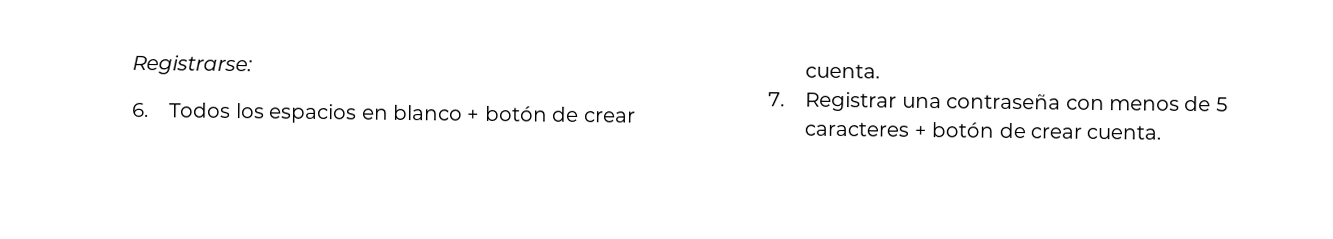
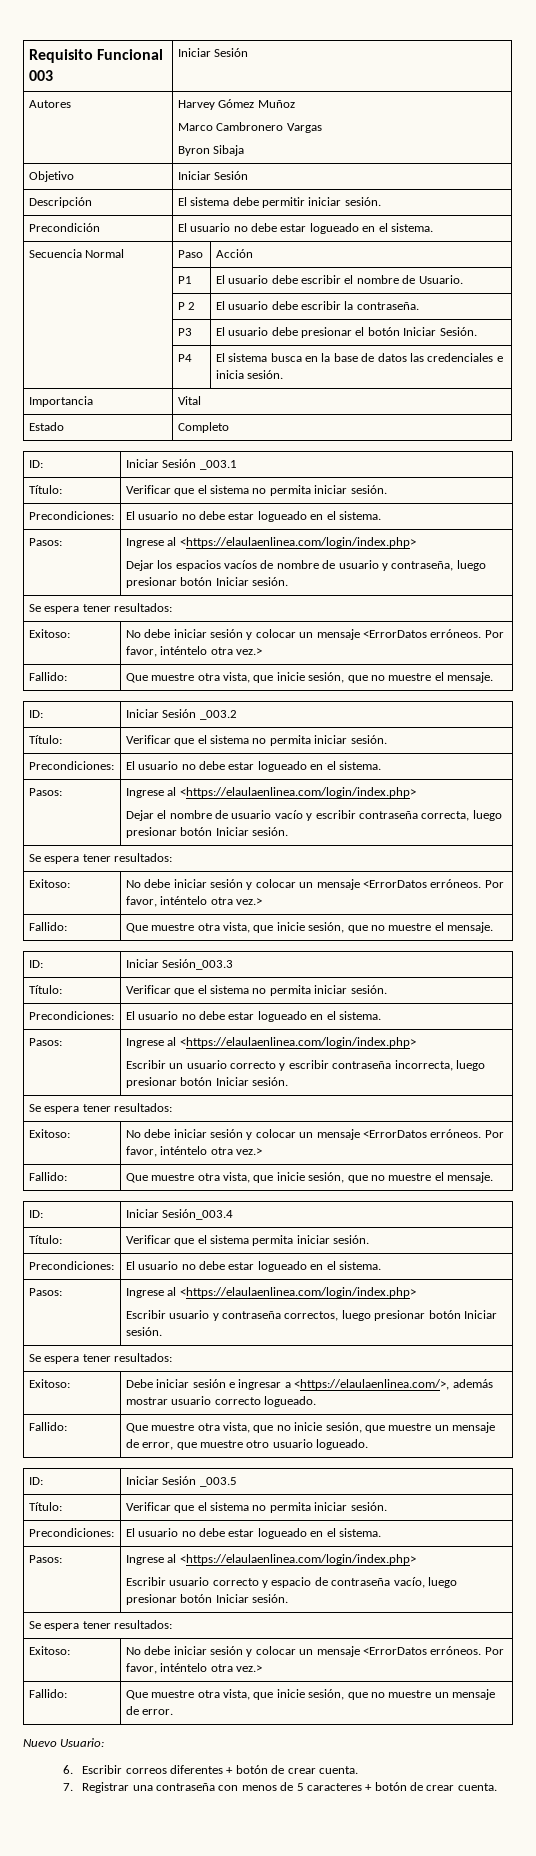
[132,54,254,76] [131,102,463,124] Registrarse: // 6. Todos los espacios en blanco -> [28,49,164,63] [28,70,53,81] [177,48,249,57] [28,100,71,108] [177,99,295,110] [177,122,322,133] [177,145,245,156] [28,171,74,182] [177,171,249,180] [28,197,92,208] [177,197,381,208] [28,223,100,232] [177,223,433,234] [28,249,125,258] [177,250,203,258] [215,249,253,258] [177,276,192,284] [215,275,463,284] [177,302,196,310] [215,301,419,310] [177,328,192,336] [215,327,477,338] [177,354,192,362] [215,353,503,362] [215,370,284,379] [28,396,93,407] [177,396,201,405] [28,422,64,431] [177,422,229,433] [28,460,43,468] [125,459,237,470] [28,485,62,494] [125,485,387,496] [28,511,114,520] [125,511,381,522] [28,538,62,546] [125,537,416,548] [125,560,486,571] [125,577,289,588] [28,603,173,614] [28,629,70,638] [125,629,504,640] [125,646,263,657] [28,672,67,681] [125,672,494,683] [28,710,43,718] [125,709,237,720] [28,735,62,744] [125,735,387,746] [28,761,114,770] [125,761,381,772] [28,788,62,796] [125,787,416,798] [125,810,502,821] [125,827,289,838] [28,853,173,864] [28,879,70,888] [125,879,504,890] [125,896,263,907] [28,922,67,931] [125,922,494,933] [28,960,43,968] [125,959,234,970] [28,985,62,994] [125,985,387,996] [28,1011,114,1020] [125,1011,381,1022] [28,1038,62,1046] [125,1037,416,1048] [125,1060,485,1071] [125,1077,289,1088] [28,1103,173,1114] [28,1129,70,1138] [125,1129,504,1140] [125,1146,263,1157] [28,1172,67,1181] [125,1172,494,1183] [28,1210,43,1218] [125,1209,234,1220] [28,1235,62,1244] [125,1235,370,1246] [28,1261,114,1270] [125,1261,381,1272] [28,1288,62,1296] [125,1287,416,1298] [125,1310,497,1321] [125,1327,162,1336] [28,1353,173,1364] [28,1379,70,1388] [125,1379,493,1390] [125,1396,317,1407] [28,1422,67,1431] [125,1422,496,1433] [125,1439,369,1450] [28,1477,43,1485] [125,1476,237,1487] [28,1502,62,1511] [125,1502,387,1513] [28,1528,114,1537] [125,1528,381,1539] [28,1555,62,1563] [125,1554,416,1565] [125,1577,457,1588] [125,1594,289,1605] [28,1620,173,1631] [28,1646,70,1655] [125,1646,504,1657] [125,1663,263,1674] [28,1689,67,1698] [125,1689,496,1700] [125,1706,174,1715] [23,1738,105,1747] [62,1765,224,1774] Requisito Funcional 003 | Iniciar Sesión // Autores | Harvey Gómez Muñoz // Marco Cambronero Vargas // Byron Sibaja // Objetivo | Iniciar Sesión // Descripción | El sistema debe permitir iniciar sesión. // Precondición | El usuario no debe estar logueado en el sistema. // Secuencia Normal | Paso | Acción // | P1 | El usuario debe escribir el nombre de Usuario. // | P 2 | El usuario debe escribir la contraseña. // | P3 | El usuario debe presionar el botón Iniciar Sesión. // | P4 | El sistema busca en la base de datos las credenciales e inicia sesión. // Importancia | Vital // Estado | Completo // ID: | Iniciar Sesión _003.1 // Título: | Verificar que el sistema no permita iniciar sesión. // Precondiciones: | El usuario no debe estar logueado en el sistema. // Pasos: | Ingrese al <https://elaulaenlinea.com/login/index.php> // Dejar los espacios vacíos de nombre de usuario y contraseña, luego presionar botón Iniciar sesión. // Se espera tener resultados: // Exitoso: | No debe iniciar sesión y colocar un mensaje <ErrorDatos erróneos. Por favor, inténtelo otra vez.> // Fallido: | Que muestre otra vista, que inicie sesión, que no muestre el mensaje. // ID: | Iniciar Sesión _003.2 // Título: | Verificar que el sistema no permita iniciar sesión. // Precondiciones: | El usuario no debe estar logueado en el sistema. // Pasos: | Ingrese al <https://elaulaenlinea.com/login/index.php> // Dejar el nombre de usuario vacío y escribir contraseña correcta, luego presionar botón Iniciar sesión. // Se espera tener resultados: // Exitoso: | No debe iniciar sesión y colocar un mensaje <ErrorDatos erróneos. Por favor, inténtelo otra vez.> // Fallido: | Que muestre otra vista, que inicie sesión, que no muestre el mensaje. // ID: | Iniciar Sesión_003.3 // Título: | Verificar que el sistema no permita iniciar sesión. // Precondiciones: | El usuario no debe estar logueado en el sistema. // Pasos: | Ingrese al <https://elaulaenlinea.com/login/index.php> // Escribir un usuario correcto y escribir contraseña incorrecta, luego presionar botón Iniciar sesión. // Se espera tener resultados: // Exitoso: | No debe iniciar sesión y colocar un mensaje <ErrorDatos erróneos. Por favor, inténtelo otra vez.> // Fallido: | Que muestre otra vista, que inicie sesión, que no muestre el mensaje. // ID: | Iniciar Sesión_003.4 // Título: | Verificar que el sistema permita iniciar sesión. // Precondiciones: | El usuario no debe estar logueado en el sistema. // Pasos: | Ingrese al <https://elaulaenlinea.com/login/index.php> // Escribir usuario y contraseña correctos, luego presionar botón Iniciar sesión. // Se espera tener resultados: // Exitoso: | Debe iniciar sesión e ingresar a <https://elaulaenlinea.com/>, además mostrar usuario correcto logueado. // Fallido: | Que muestre otra vista, que no inicie sesión, que muestre un mensaje de error, que muestre otro usuario logueado. // ID: | Iniciar Sesión _003.5 // Título: | Verificar que el sistema no permita iniciar sesión. // Precondiciones: | El usuario no debe estar logueado en el sistema. // Pasos: | Ingrese al <https://elaulaenlinea.com/login/index.php> // Escribir usuario correcto y espacio de contraseña vacío, luego presionar botón Iniciar sesión. // Se espera tener resultados: // Exitoso: | No debe iniciar sesión y colocar un mensaje <ErrorDatos erróneos. Por favor, inténtelo otra vez.> // Fallido: | Que muestre otra vista, que inicie sesión, que no muestre un mensaje de error. // Nuevo Usuario: // 6. Escribir correos diferentes

